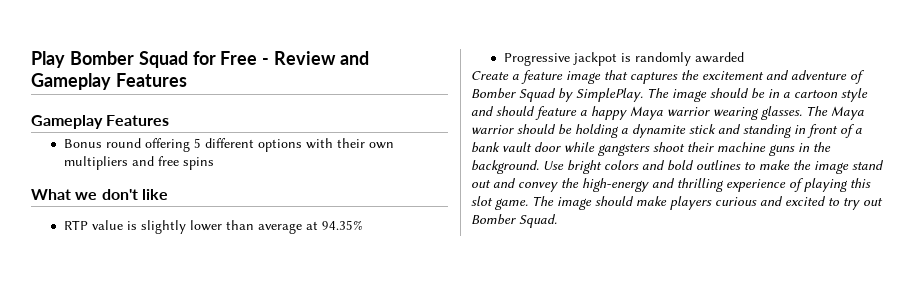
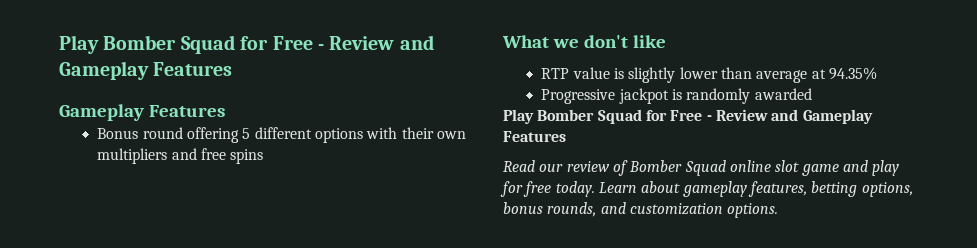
[471,70,865,84] [471,88,868,102] [471,106,864,120] [471,124,862,138] [471,142,831,156] [471,160,884,174] [471,178,871,192] [471,196,883,210] [471,214,557,228] Create a feature image that captures the excitement and adventure of Bomber Squad by SimplePlay. The image should be in a cartoon style and should feature a happy Maya warrior wearing glasses. The Maya warrior should be holding a dynamite stick and standing in front of a bank vault door while gangsters shoot their machine guns in the background. Use bright colors and bold outlines to make the image stand out and convey the high-energy and thrilling experience of playing this slot game. The image should make players curious and excited to try out Bomber Squad. -> [503,109,873,124] [503,131,566,142] [503,160,900,176] [500,181,913,197] [503,202,779,218] Play Bomber Squad for Free - Review and Gameplay Features // Read our review of Bomber Squad online slot game and play for free today. Learn about gameplay features, betting options, bonus rounds, and customization options.

